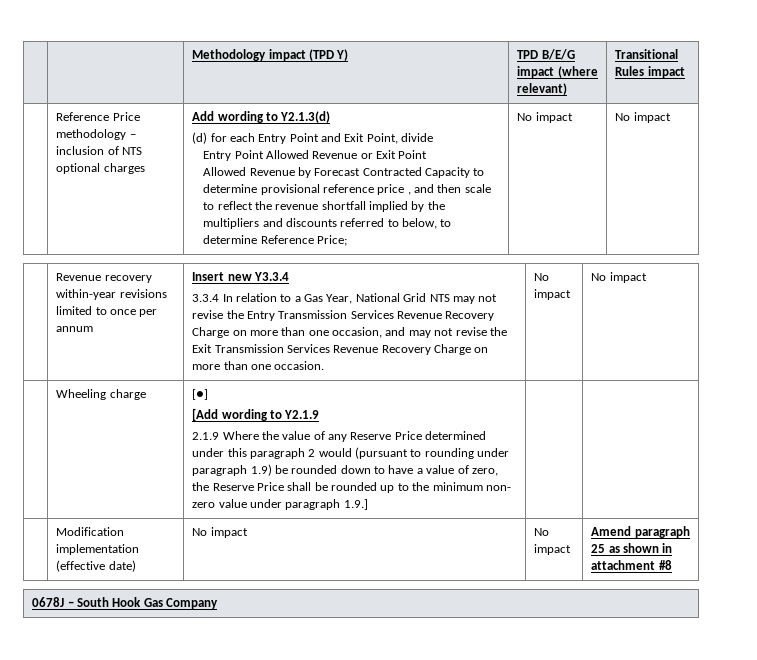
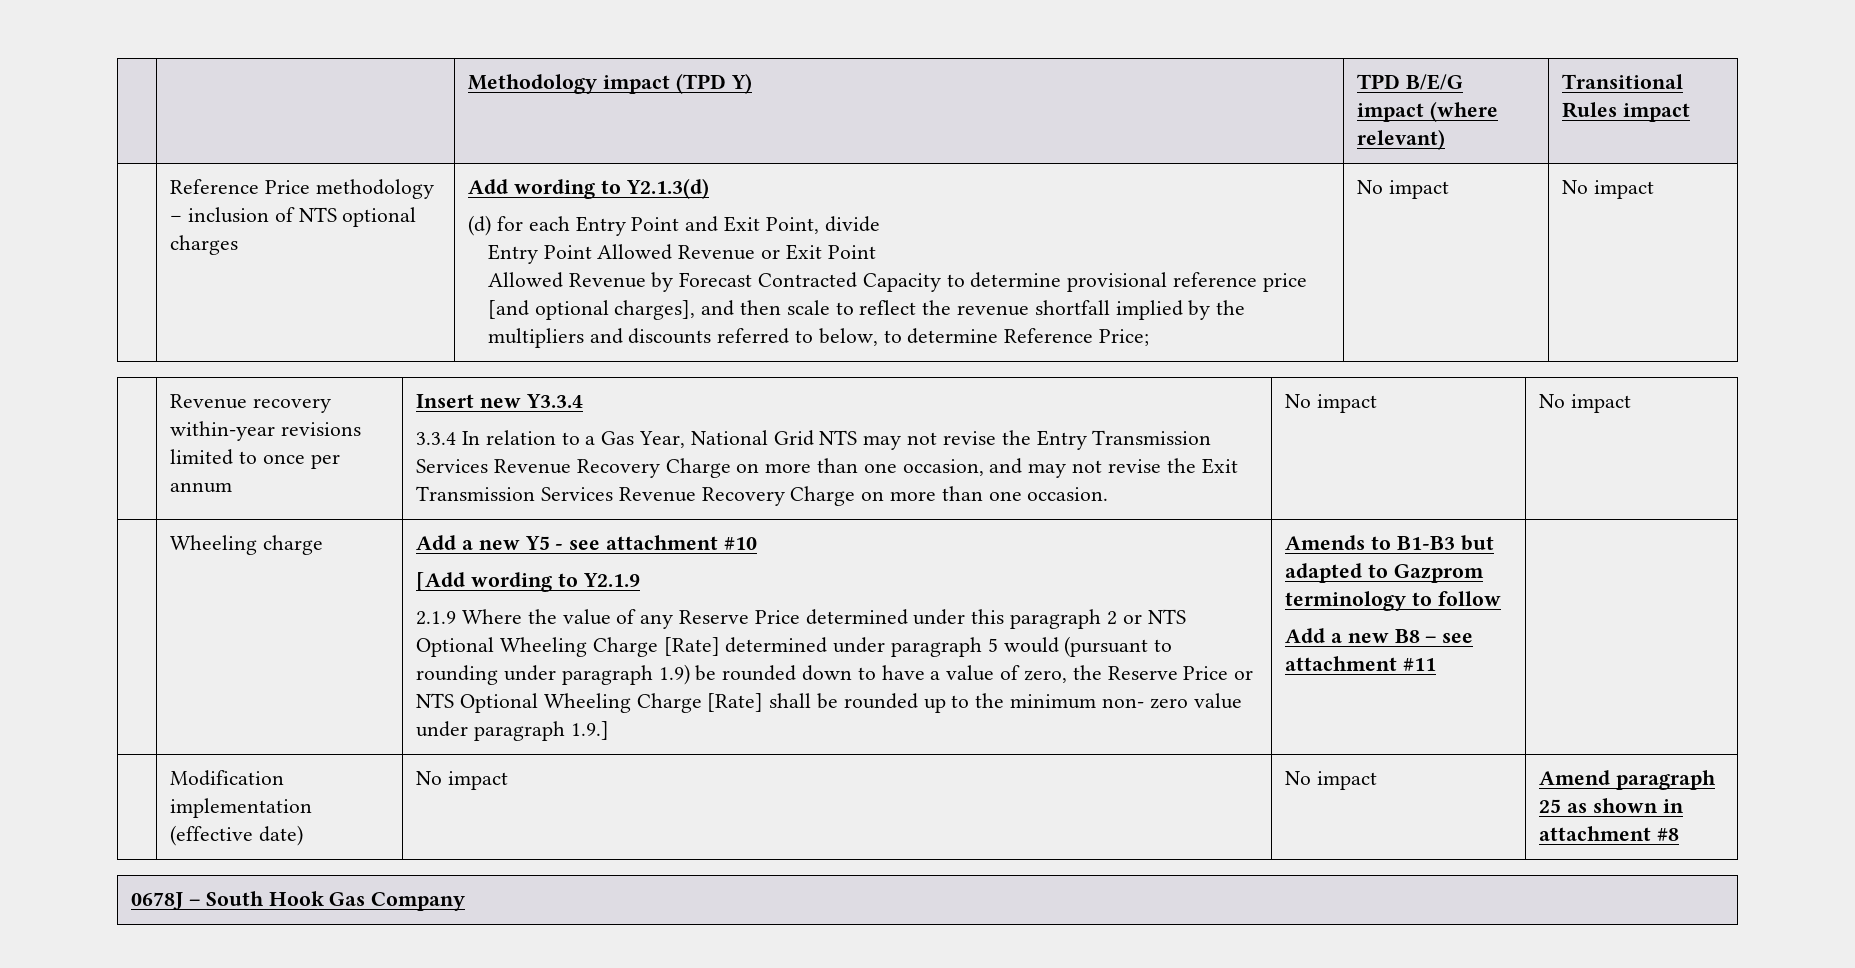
[407,192,411,195] , -> [487,300,696,320] [and optional charges],
[192,389,209,400] [●] -> [416,535,757,550] Add a new Y5 - see attachment #10
(316, 453) none -> [1122,609,1186,624] [416,637,998,657] or NTS Optional Wheeling Charge [Rate] determined under paragraph 5
(284, 486) none -> [1234,670,1254,680] [416,693,764,713] or NTS Optional Wheeling Charge [Rate]
(368, 504) none -> [1285,535,1494,551] [1285,563,1484,583] [1285,591,1501,611] [1285,628,1474,643] [1285,656,1437,671] Amends to B1-B3 but adapted to Gazprom terminology to follow // Add a new B8 – see attachment #11

